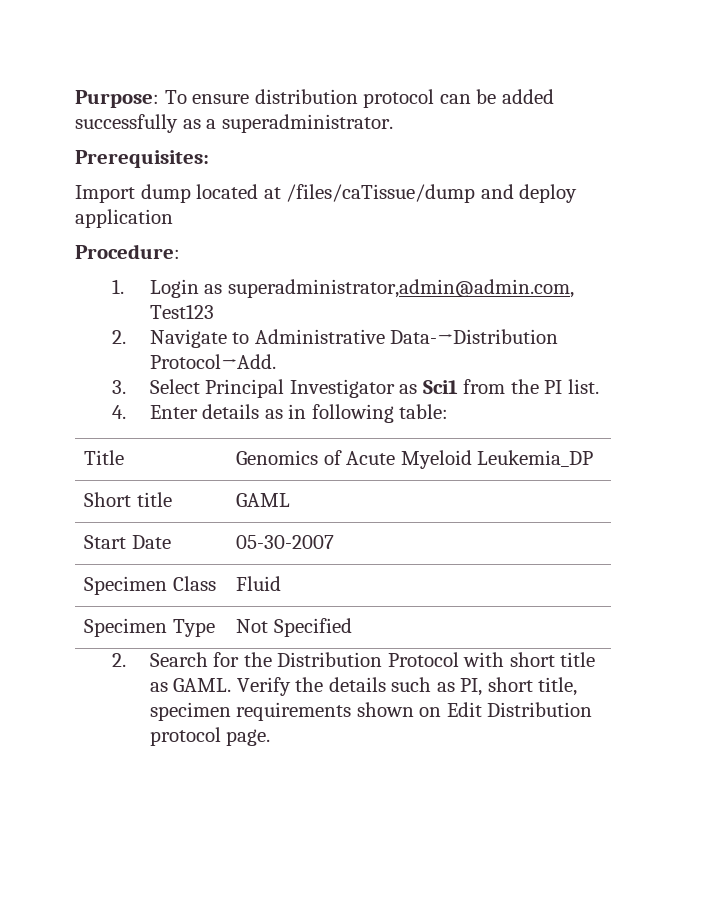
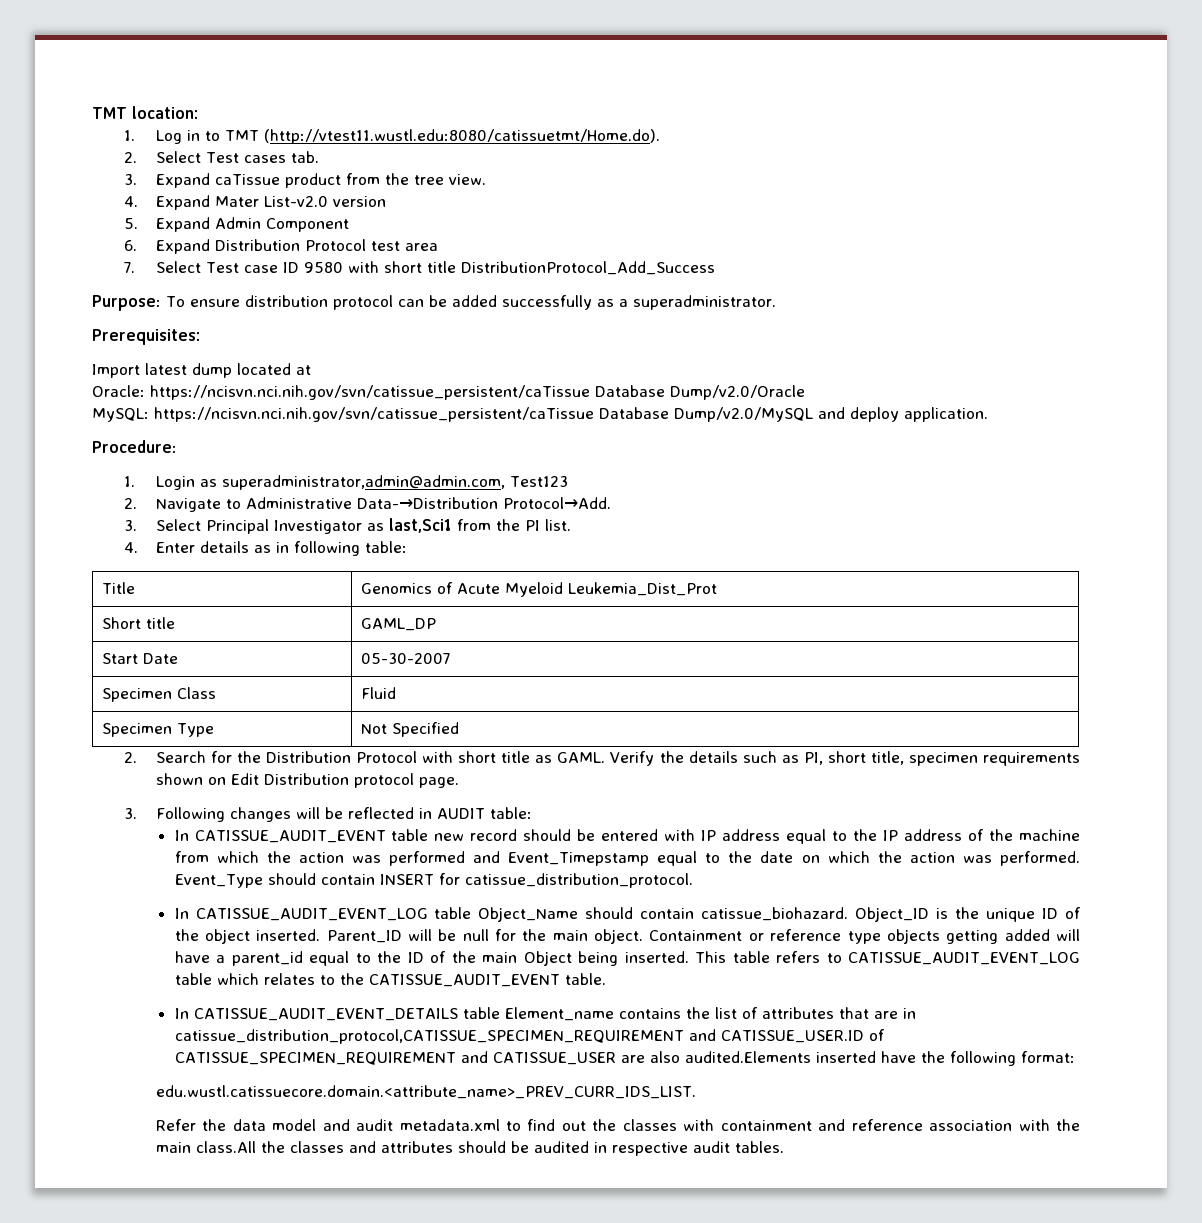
(75, 99) none -> [92,106,198,119] [123,129,660,144] [123,151,319,163] [123,173,486,188] [123,195,386,210] [123,217,349,232] [123,239,438,254] [123,261,715,275] TMT location: // 1. Log in to TMT (http://vtest11.wustl.edu:8080/catissuetmt/Home.do). // 2. Select Test cases tab. // 3. Expand caTissue product from the tree view. // 4. Expand Mater List-v2.0 version // 5. Expand Admin Component // 6. Expand Distribution Protocol test area // 7. Select Test case ID 9580 with short title DistributionProtocol_Add_Success //
(135, 194) none -> [145,363,187,375] latest
[286,184,476,203] /files/caTissue/dump -> [92,385,805,400] [92,407,813,422] // Oracle: https://ncisvn.nci.nih.gov/svn/catissue_persistent/caTissue Database Dump/v2.0/Oracle // MySQL: https://ncisvn.nci.nih.gov/svn/catissue_persistent/caTissue Database Dump/v2.0/MySQL
[75,209,173,228] application -> [903,407,988,422] application.
[422,380,458,394] Sci1 -> [388,518,452,533] last,Sci1
[477,450,594,467] Leukemia_DP -> [567,582,717,596] Leukemia_Dist_Prot
[236,493,291,507] GAML -> [360,618,436,631] GAML_DP
(271, 737) none -> [123,807,532,822] [174,829,1080,844] [174,851,1081,866] [174,873,693,888] [174,907,1082,922] [174,929,1080,944] [174,951,1080,966] [174,973,606,987] [174,1007,916,1021] [174,1029,885,1044] [174,1051,1075,1066] [155,1085,696,1099] [155,1119,1080,1131] [155,1141,784,1156] // 3. Following changes will be reflected in AUDIT table: // In CATISSUE_AUDIT_EVENT table new record should be entered with IP address equal to the IP address of the machine from which the action was performed and Event_Timepstamp equal to the date on which the action was performed. Event_Type should contain INSERT for catissue_distribution_protocol. // In CATISSUE_AUDIT_EVENT_LOG table Object_Name should contain catissue_biohazard. Object_ID is the unique ID of the object inserted. Parent_ID will be null for the main object. Containment or reference type objects getting added will have a parent_id equal to the ID of the main Object being inserted. This table refers to CATISSUE_AUDIT_EVENT_LOG table which relates to the CATISSUE_AUDIT_EVENT table. // In CATISSUE_AUDIT_EVENT_DETAILS table Element_name contains the list of attributes that are in catissue_distribution_protocol,CATISSUE_SPECIMEN_REQUIREMENT and CATISSUE_USER.ID of CATISSUE_SPECIMEN_REQUIREMENT and CATISSUE_USER are also audited.Elements inserted have the following format: // edu.wustl.catissuecore.domain.<attribute_name>_PREV_CURR_IDS_LIST. // Refer the data model and audit metadata.xml to find out the classes with containment and reference association with the main class.All the classes and attributes should be audited in respective audit tables.

